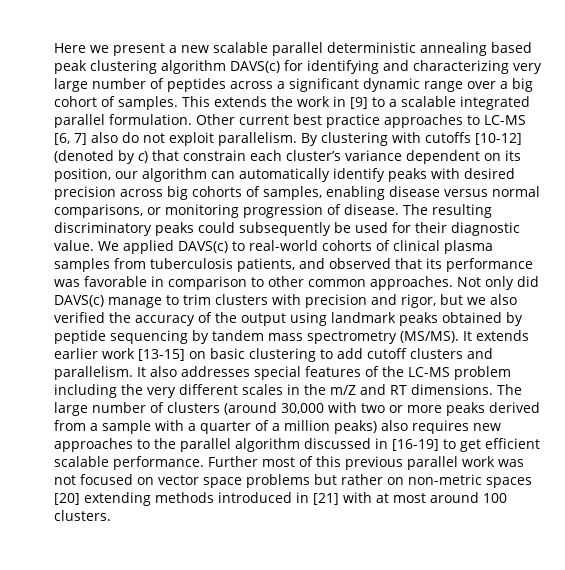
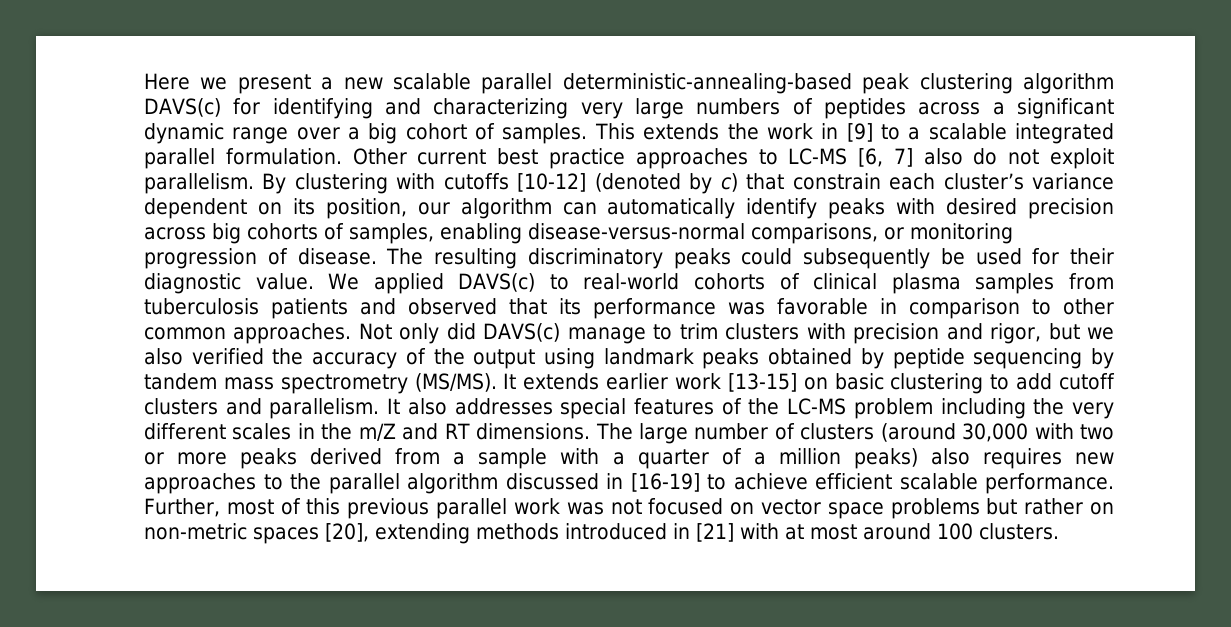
[327,42,532,56] deterministic annealing based -> [562,73,852,94] deterministic-annealing-based
[92,78,146,89] number -> [696,98,781,115] numbers
[389,186,540,197] disease versus normal -> [528,223,745,240] disease-versus-normal
[237,258,295,272] patients, -> [271,298,348,319] patients
[460,439,481,452] get -> [733,473,808,490] achieve
[208,456,258,467] Further -> [144,498,220,517] Further,
[54,493,80,505] [20] -> [325,523,369,542] [20],

